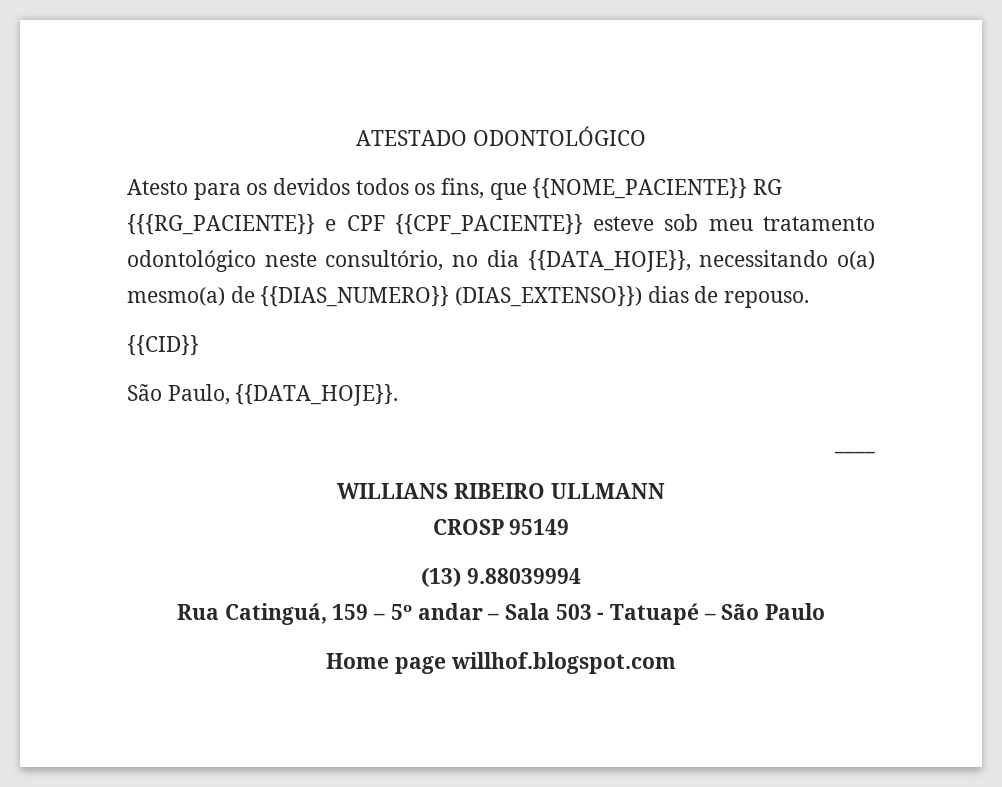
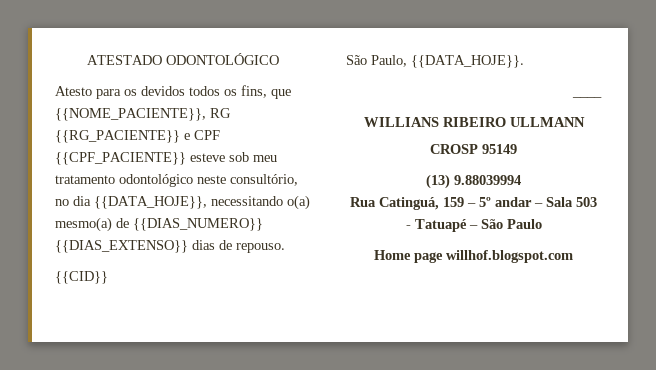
[532,178,783,199] [127,214,315,235] {{NOME_PACIENTE}} RG {{{RG_PACIENTE}} -> [55,108,231,121] [55,130,180,143] {{NOME_PACIENTE}}, RG {{RG_PACIENTE}}
[455,286,643,307] (DIAS_EXTENSO}}) -> [55,240,188,253] {{DIAS_EXTENSO}}

